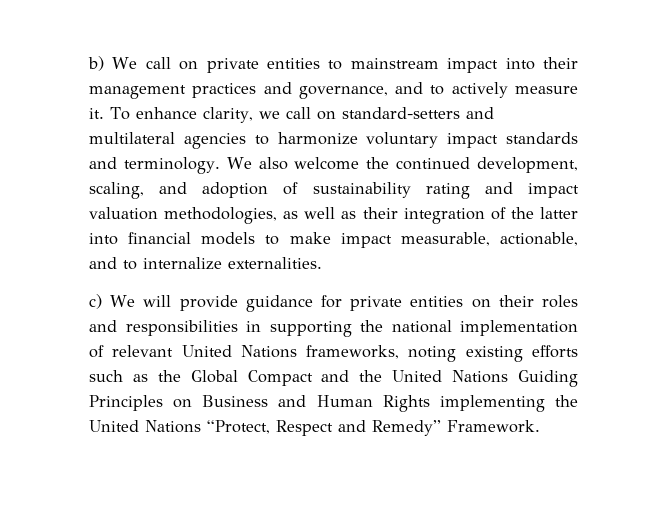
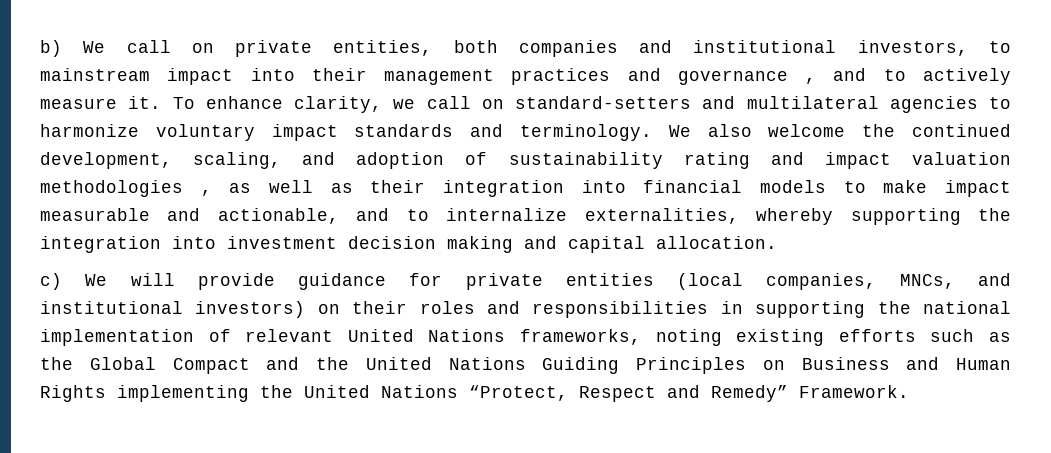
[266,58,320,69] entities -> [333,40,968,57] entities, both companies and institutional investors,
[298,85,388,99] governance, -> [677,70,817,85] governance ,
[164,207,278,224] methodologies, -> [40,180,212,197] methodologies ,
[490,207,578,220] of the latter -> (564, 188) none
[400,232,490,246] measurable, -> [40,208,201,221] measurable and
[228,257,322,269] externalities. -> [584,208,1012,225] [40,236,777,253] externalities, whereby supporting the integration into investment decision making and capital allocation.
(464, 301) none -> [677,273,1011,290] [40,301,306,318] (local companies, MNCs, and institutional investors)

